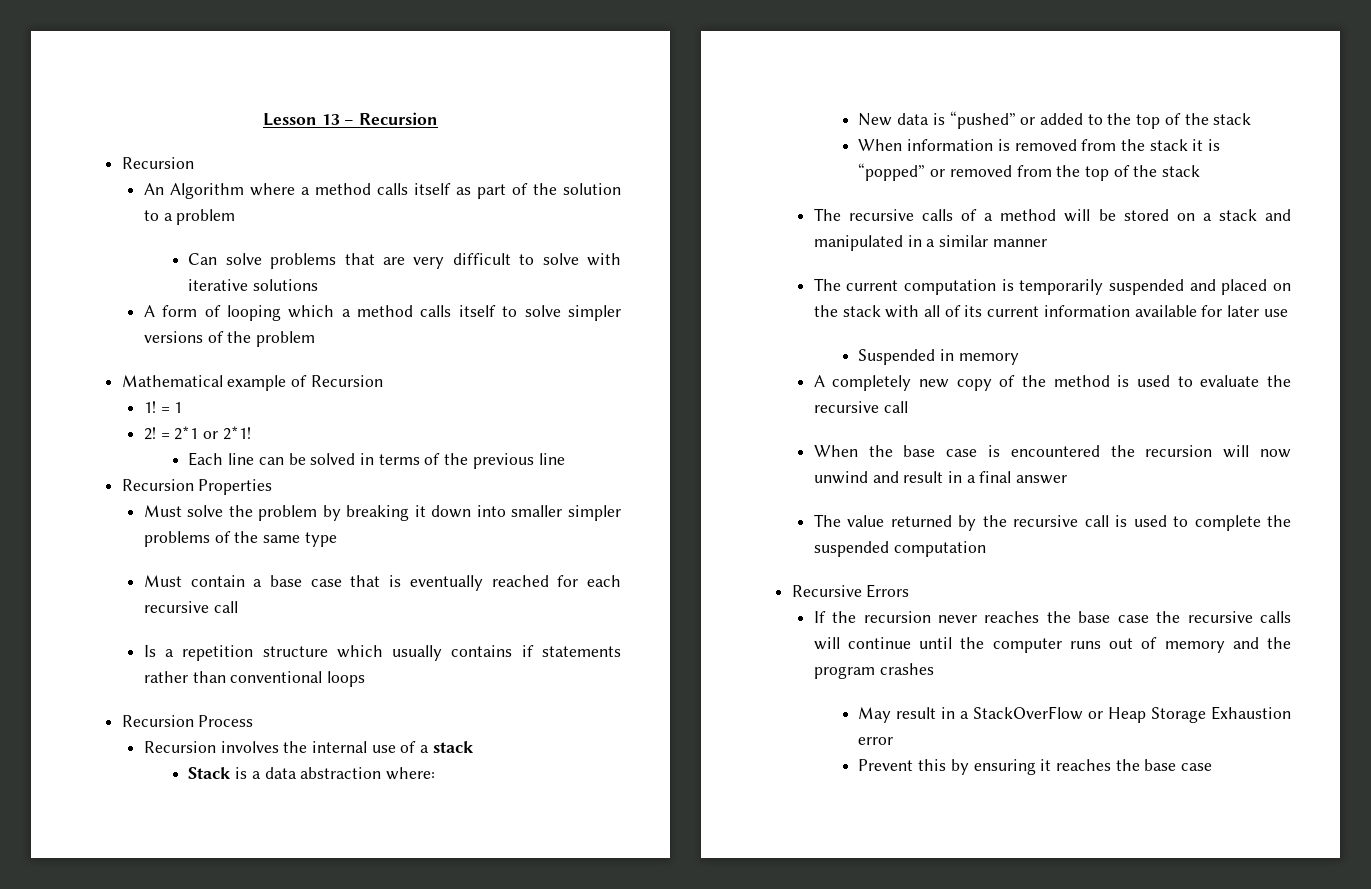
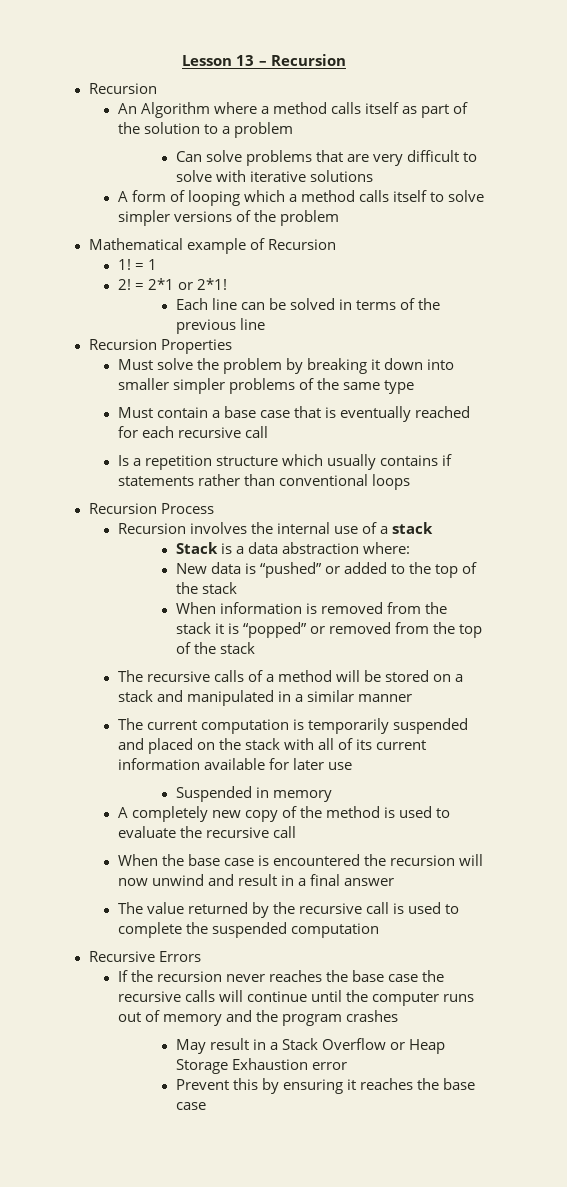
[973,706,1084,720] StackOverFlow -> [281,1038,386,1050] Stack Overflow

